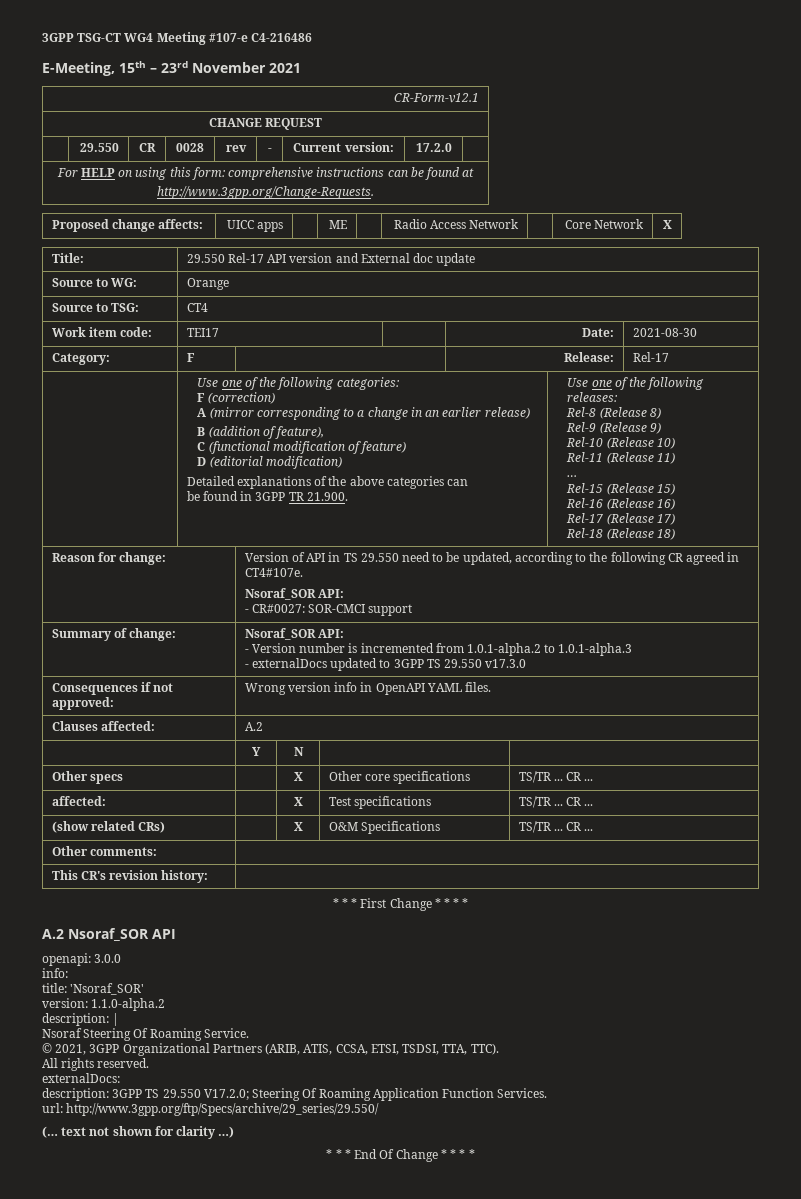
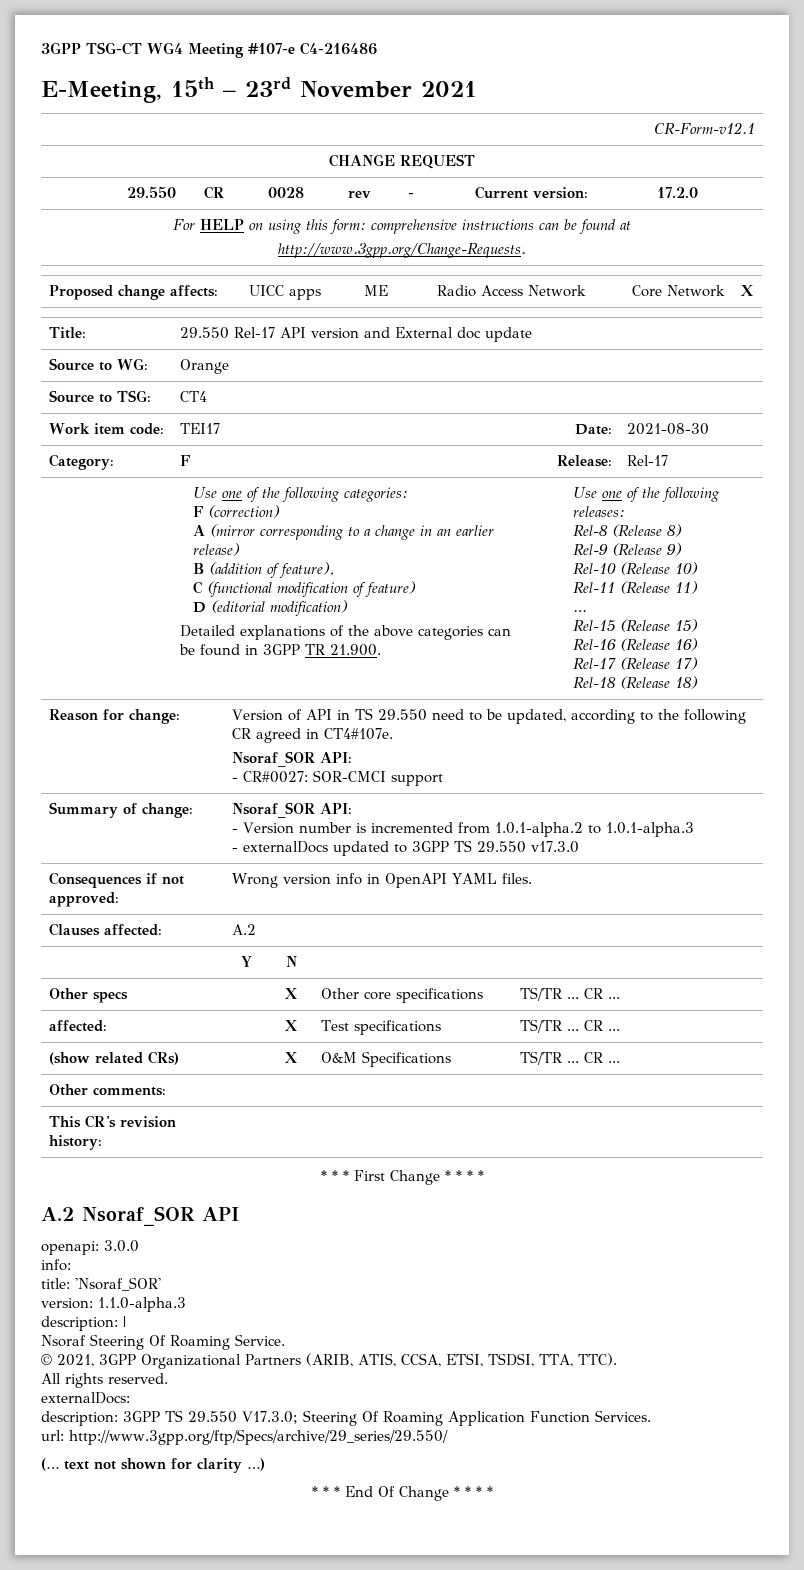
[91,998,166,1011] 1.1.0-alpha.2 -> [98,1297,186,1312] 1.1.0-alpha.3
[203,1089,249,1100] V17.2.0; -> [242,1411,298,1424] V17.3.0;

